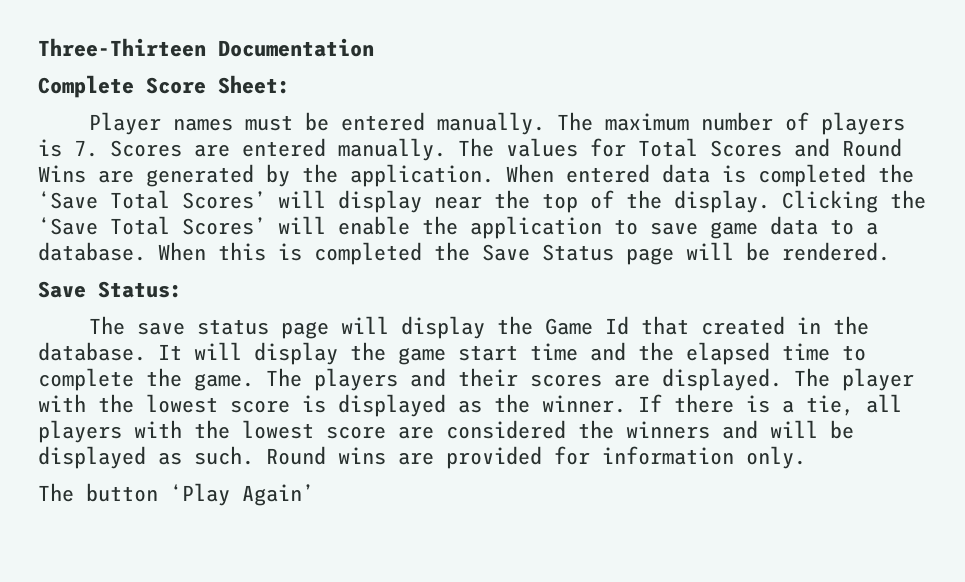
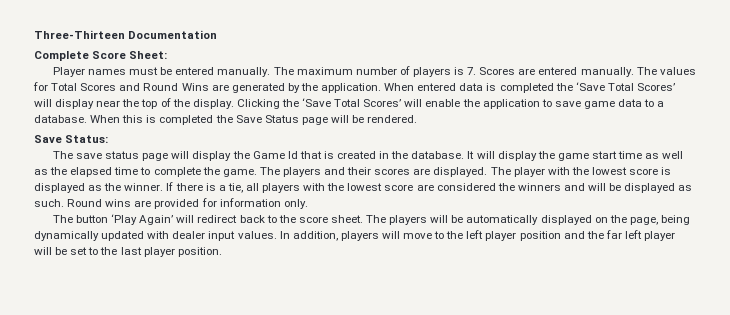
(689, 325) none -> [323,151,334,159] is
[590,342,626,361] and -> [645,151,684,159] [34,169,48,175] as well as
(314, 495) none -> [176,215,690,225] [34,230,676,241] [34,247,222,257] will redirect back to the score sheet. The players will be automatically displayed on the page, being dynamically updated with dealer input values. In addition, players will move to the left player position and the far left player will be set to the last player position.

